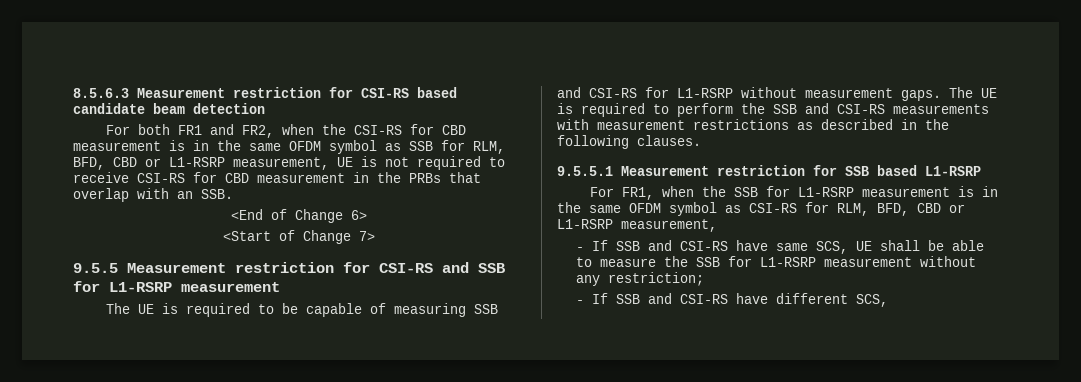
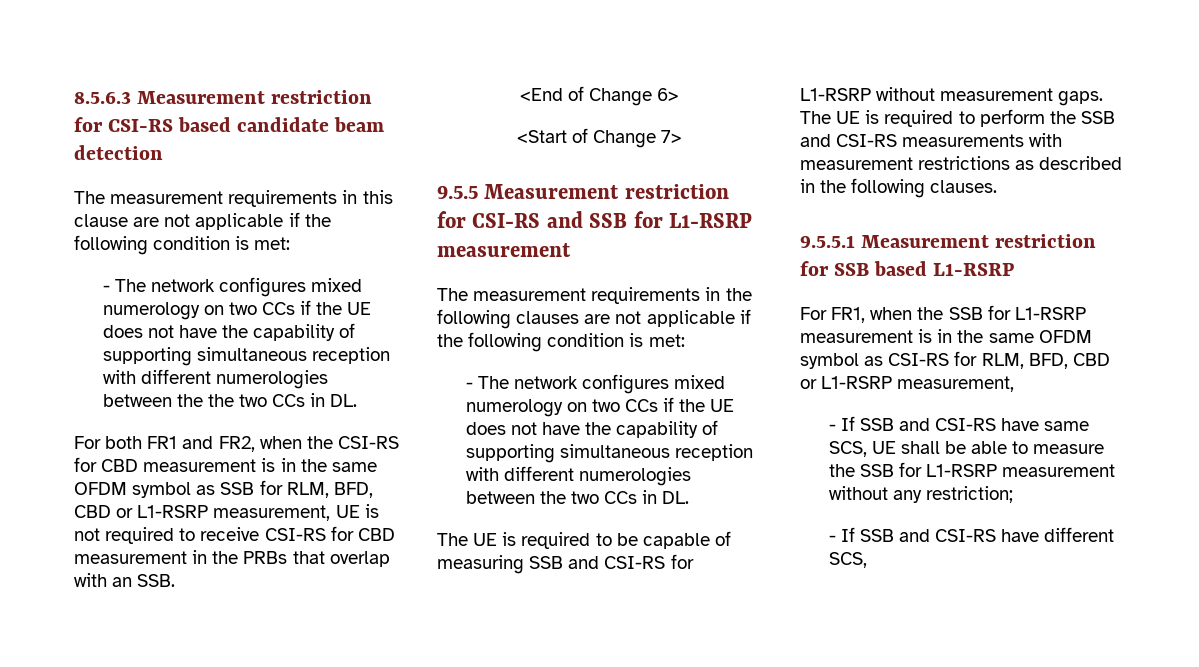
(265, 108) none -> [74,190,393,207] [74,212,331,230] [74,235,291,255] [102,277,363,297] [102,300,372,320] [102,323,356,341] [102,347,390,366] [102,369,328,389] [102,393,358,407] // The measurement requirements in this clause are not applicable if the following condition is met: // - The network configures mixed numerology on two CCs if the UE does not have the capability of supporting simultaneous reception with different numerologies between the the two CCs in DL.
(280, 287) none -> [437,287,752,304] [437,309,751,329] [437,332,685,352] [465,374,726,394] [465,397,735,417] [465,420,719,438] [465,444,753,463] [465,466,691,486] [465,490,690,504] // The measurement requirements in the following clauses are not applicable if the following condition is met: // - The network configures mixed numerology on two CCs if the UE does not have the capability of supporting simultaneous reception with different numerologies between the two CCs in DL.

